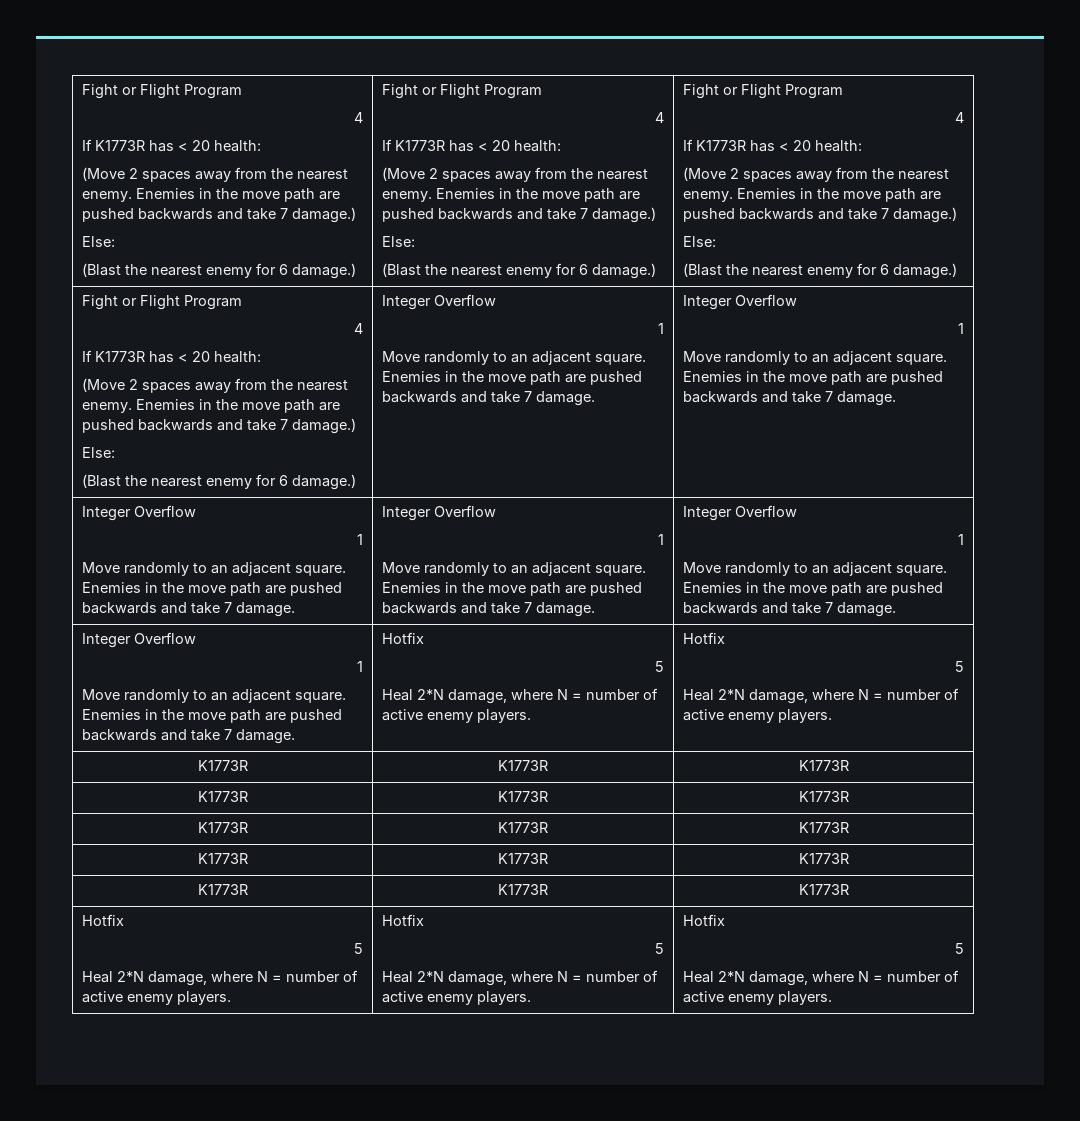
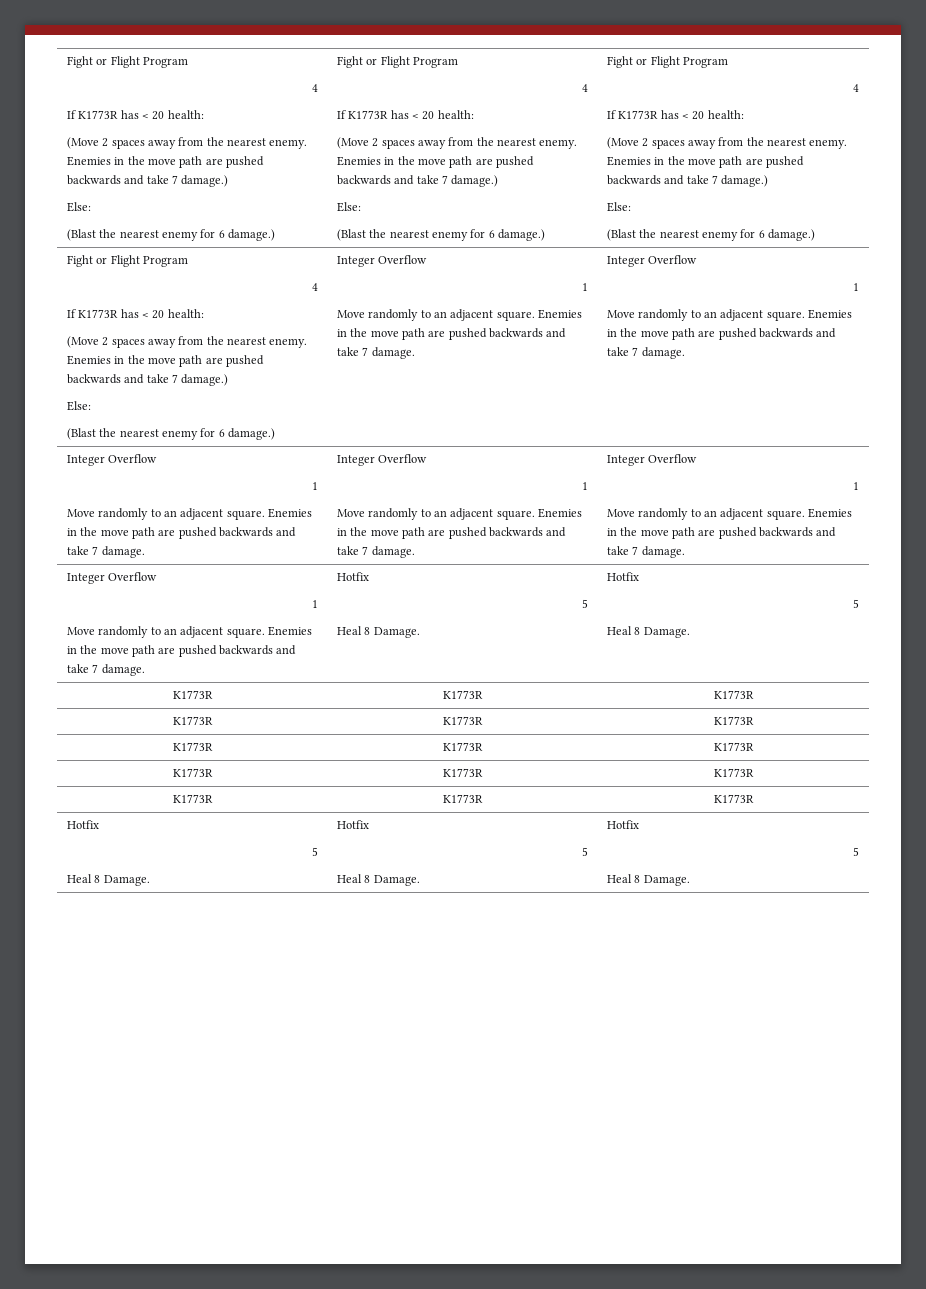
[416,688,658,704] [381,709,531,723] [682,632,725,644] [955,661,965,672] [682,688,959,704] [682,709,832,723] 2*N damage, where N = number of active enemy players. | Hotfix // 5 // Heal 2*N damage, where N = number of active enemy players. -> [364,627,420,638] [606,572,639,581] [853,599,860,608] [606,626,690,638] 8 Damage. | Hotfix // 5 // Heal 8 Damage.
[116,970,358,986] [81,991,231,1005] [381,914,424,926] [655,943,665,954] [381,970,658,986] [381,991,531,1005] [682,914,725,926] [955,943,965,954] [682,970,959,986] [682,991,832,1005] 2*N damage, where N = number of active enemy players. | Hotfix // 5 // Heal 2*N damage, where N = number of active enemy players. | Hotfix // 5 // Heal 2*N damage, where N = number of active enemy players. -> [94,875,150,886] [336,820,369,829] [582,847,589,856] [336,874,420,886] [606,820,639,829] [853,847,860,856] [606,874,690,886] 8 Damage. | Hotfix // 5 // Heal 8 Damage. | Hotfix // 5 // Heal 8 Damage.

